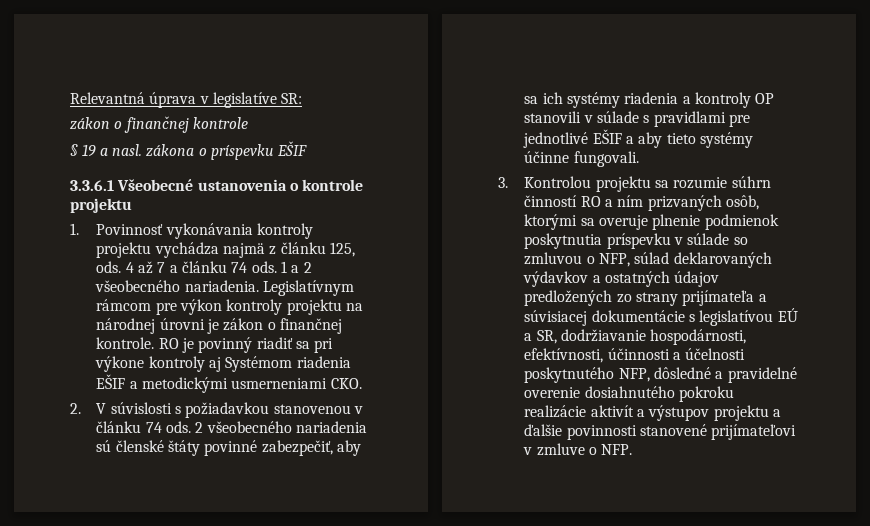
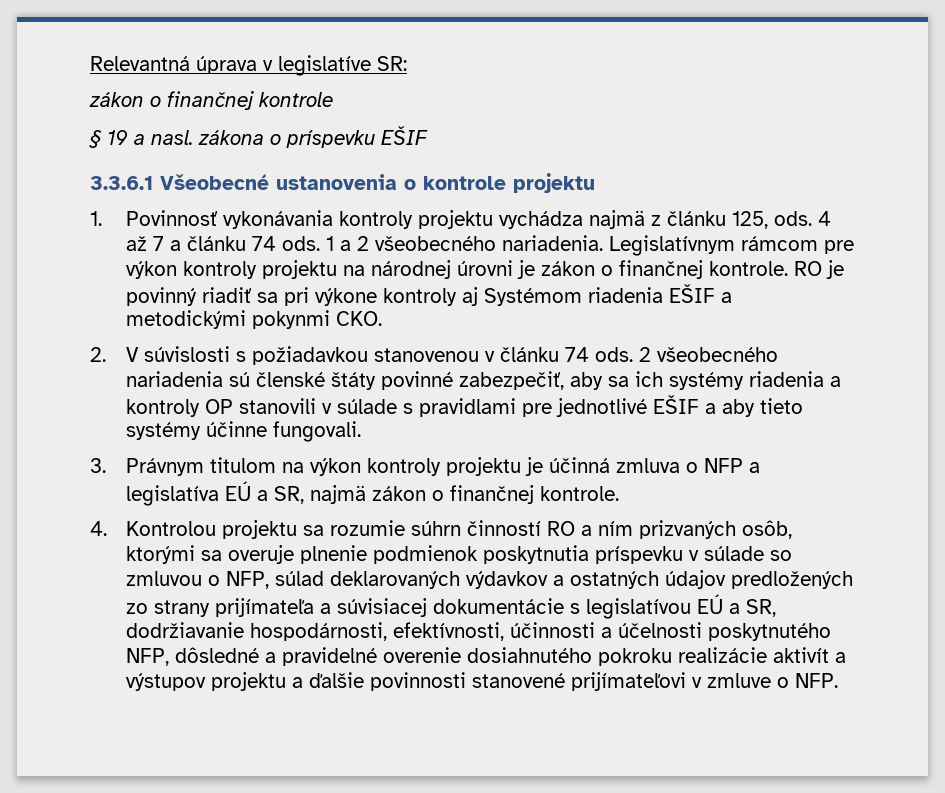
[231,378,328,389] usmerneniami -> [251,310,330,329] pokynmi
(508, 182) none -> [125,457,760,476] [125,481,619,506] [90,521,107,536] Právnym titulom na výkon kontroly projektu je účinná zmluva o NFP a legislatíva EÚ a SR, najmä zákon o finančnej kontrole. // 4.

